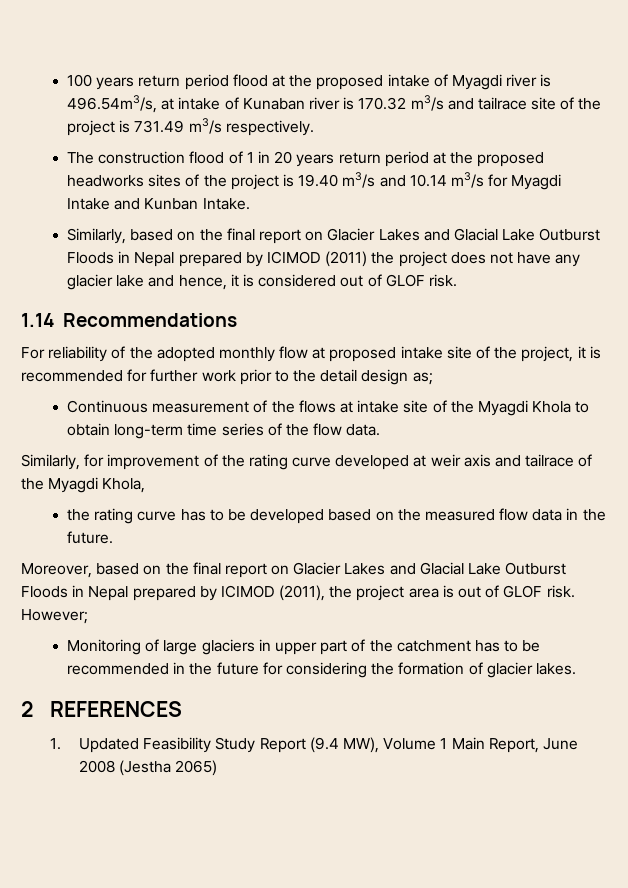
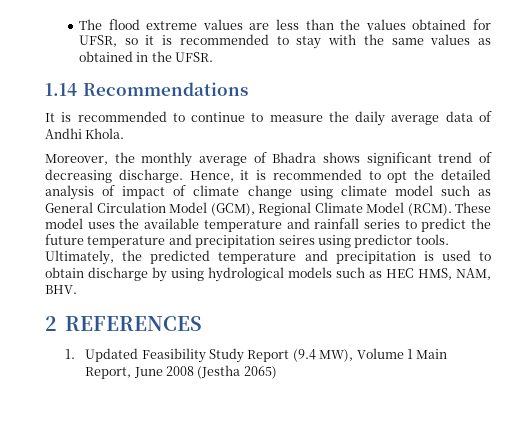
[67,74,552,90] [67,95,602,113] [67,118,314,136] [67,151,545,167] [67,172,562,190] [67,198,250,210] [67,228,601,244] [67,251,581,267] [67,274,457,290] [21,313,237,327] [21,346,601,362] [21,369,433,385] [67,400,590,416] [67,423,381,439] [21,454,593,470] [21,477,146,493] [67,508,606,524] [67,531,114,544] [21,562,567,578] [21,585,575,601] [21,609,88,624] [67,639,541,655] [67,662,576,678] 100 years return period flood at the proposed intake of Myagdi river is 496.54m3/s, at intake of Kunaban river is 170.32 m3/s and tailrace site of the project is 731.49 m3/s respectively. // The construction flood of 1 in 20 years return period at the proposed headworks sites of the project is 19.40 m3/s and 10.14 m3/s for Myagdi Intake and Kunban Intake. // Similarly, based on the final report on Glacier Lakes and Glacial Lake Outburst Floods in Nepal prepared by ICIMOD (2011) the project does not have any glacier lake and hence, it is considered out of GLOF risk. // 1.14 Recommendations // For reliability of the adopted monthly flow at proposed intake site of the project, it is recommended for further work prior to the detail design as; // Continuous measurement of the flows at intake site of the Myagdi Khola to obtain long-term time series of the flow data. // Similarly, for improvement of the rating curve developed at weir axis and tailrace of the Myagdi Khola, // the rating curve has to be developed based on the measured flow data in the future. // Moreover, based on the final report on Glacier Lakes and Glacial Lake Outburst Floods in Nepal prepared by ICIMOD (2011), the project area is out of GLOF risk. However; // Monitoring of large glaciers in upper part of the catchment has to be recommended in the future for considering the formation of glacier lakes. -> [78,19,491,30] [78,34,491,49] [78,51,214,62] [45,82,249,96] [45,111,492,126] [45,128,125,139] [45,152,493,167] [45,169,491,183] [45,185,492,200] [45,202,491,216] [45,218,491,232] [45,234,449,248] [45,250,491,265] [45,267,491,282] [45,285,77,294] The flood extreme values are less than the values obtained for UFSR, so it is recommended to stay with the same values as obtained in the UFSR. // 1.14 Recommendations // It is recommended to continue to measure the daily average data of Andhi Khola. // Moreover, the monthly average of Bhadra shows significant trend of decreasing discharge. Hence, it is recommended to opt the detailed analysis of impact of climate change using climate model such as General Circulation Model (GCM), Regional Climate Model (RCM). These model uses the available temperature and rainfall series to predict the future temperature and precipitation seires using predictor tools. Ultimately, the predicted temperature and precipitation is used to obtain discharge by using hydrological models such as HEC HMS, NAM, BHV.

